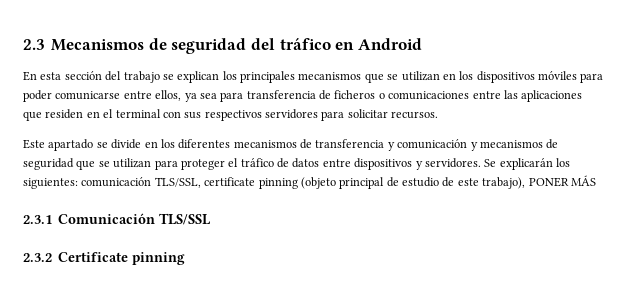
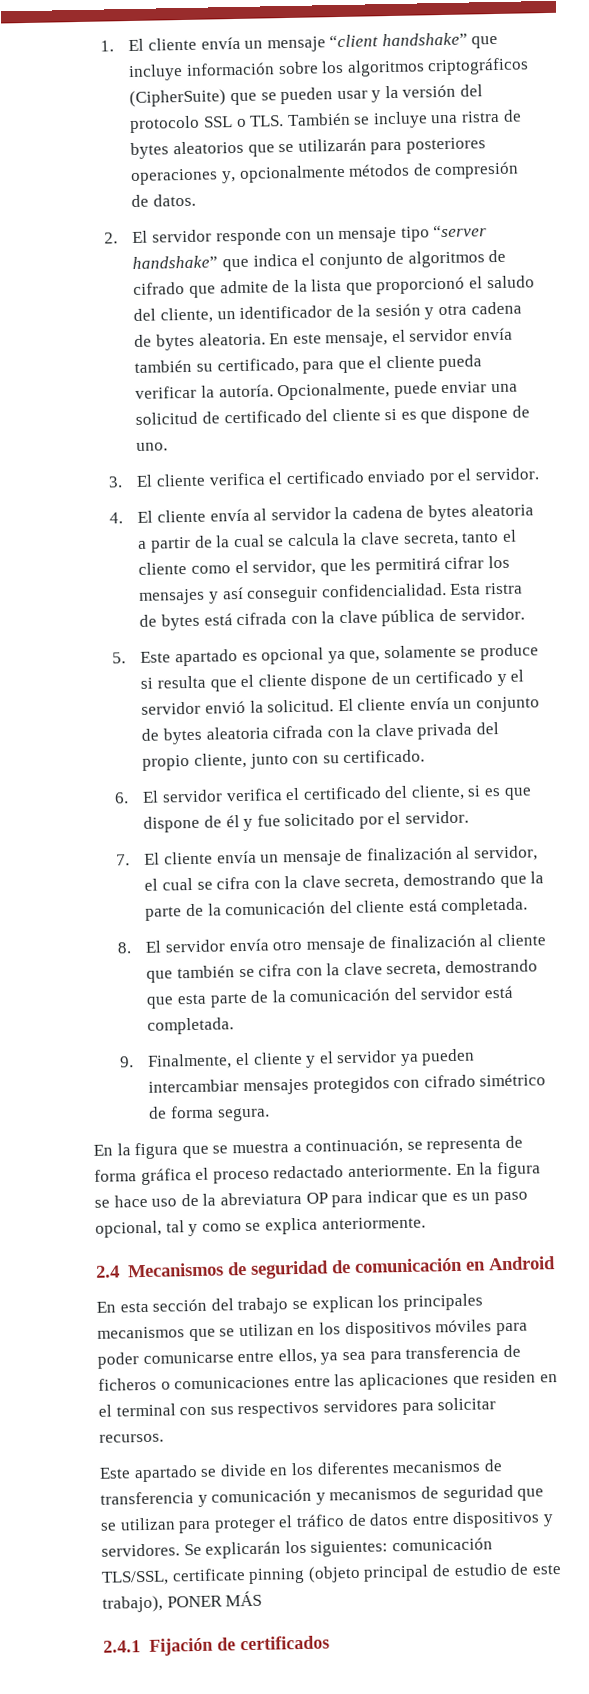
[23,39,45,50] 2.3 -> [100,32,499,53] [128,57,530,82] [129,84,484,108] [129,109,522,134] [130,137,486,160] [130,161,520,186] [131,193,196,208] [104,224,488,246] [132,249,507,272] [133,275,535,298] [133,301,522,324] [134,327,514,351] [134,354,483,375] [135,381,518,401] [135,405,530,425] [136,442,169,451] [108,467,540,488] [109,503,534,524] [138,529,517,553] [138,555,511,576] [139,582,523,605] [139,607,525,631] [112,643,540,667] [140,669,525,692] [141,696,541,715] [141,722,500,745] [142,749,426,771] [114,784,532,804] [143,810,470,833] [116,845,539,867] [144,871,545,891] [145,897,529,921] [117,933,547,954] [146,959,539,983] [146,985,514,1009] [147,1017,235,1035] [119,1048,476,1070] [148,1073,547,1096] [148,1105,270,1122] [93,1135,523,1160] [94,1161,541,1186] [94,1189,529,1208] [95,1216,426,1238] [96,1265,120,1278] 1. El cliente envía un mensaje “client handshake” que incluye información sobre los algoritmos criptográficos (CipherSuite) que se pueden usar y la versión del protocolo SSL o TLS. También se incluye una ristra de bytes aleatorios que se utilizarán para posteriores operaciones y, opcionalmente métodos de compresión de datos. // 2. El servidor responde con un mensaje tipo “server handshake” que indica el conjunto de algoritmos de cifrado que admite de la lista que proporcionó el saludo del cliente, un identificador de la sesión y otra cadena de bytes aleatoria. En este mensaje, el servidor envía también su certificado, para que el cliente pueda verificar la autoría. Opcionalmente, puede enviar una solicitud de certificado del cliente si es que dispone de uno. // 3. El cliente verifica el certificado enviado por el servidor. // 4. El cliente envía al servidor la cadena de bytes aleatoria a partir de la cual se calcula la clave secreta, tanto el cliente como el servidor, que les permitirá cifrar los mensajes y así conseguir confidencialidad. Esta ristra de bytes está cifrada con la clave pública de servidor. // 5. Este apartado es opcional ya que, solamente se produce si resulta que el cliente dispone de un certificado y el servidor envió la solicitud. El cliente envía un conjunto de bytes aleatoria cifrada con la clave privada del propio cliente, junto con su certificado. // 6. El servidor verifica el certificado del cliente, si es que dispone de él y fue solicitado por el servidor. // 7. El cliente envía un mensaje de finalización al servidor, el cual se cifra con la clave secreta, demostrando que la parte de la comunicación del cliente está completada. // 8. El servidor envía otro mensaje de finalización al cliente que también se cifra con la clave secreta, demostrando que esta parte de la comunicación del servidor está completada. // 9. Finalmente, el cliente y el servidor ya pueden intercambiar mensajes protegidos con cifrado simétrico de forma segura. // En la figura que se muestra a continuación, se representa de forma gráfica el proceso redactado anteriormente. En la figura se hace uso de la abreviatura OP para indicar que es un paso opcional, tal y como se explica anteriormente. // 2.4
[251,38,331,50] del tráfico -> [330,1257,463,1274] de comunicación
[23,213,212,225] [23,252,186,265] 2.3.1 Comunicación TLS/SSL // 2.3.2 Certificate pinning -> [103,1635,330,1656] 2.4.1 Fijación de certificados

